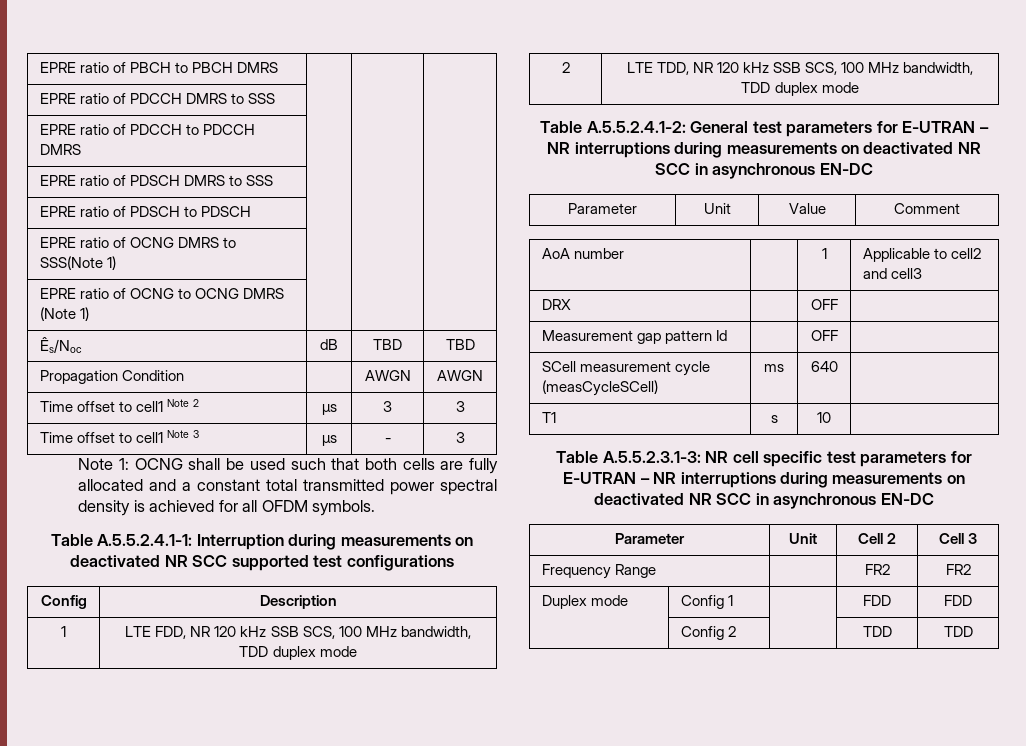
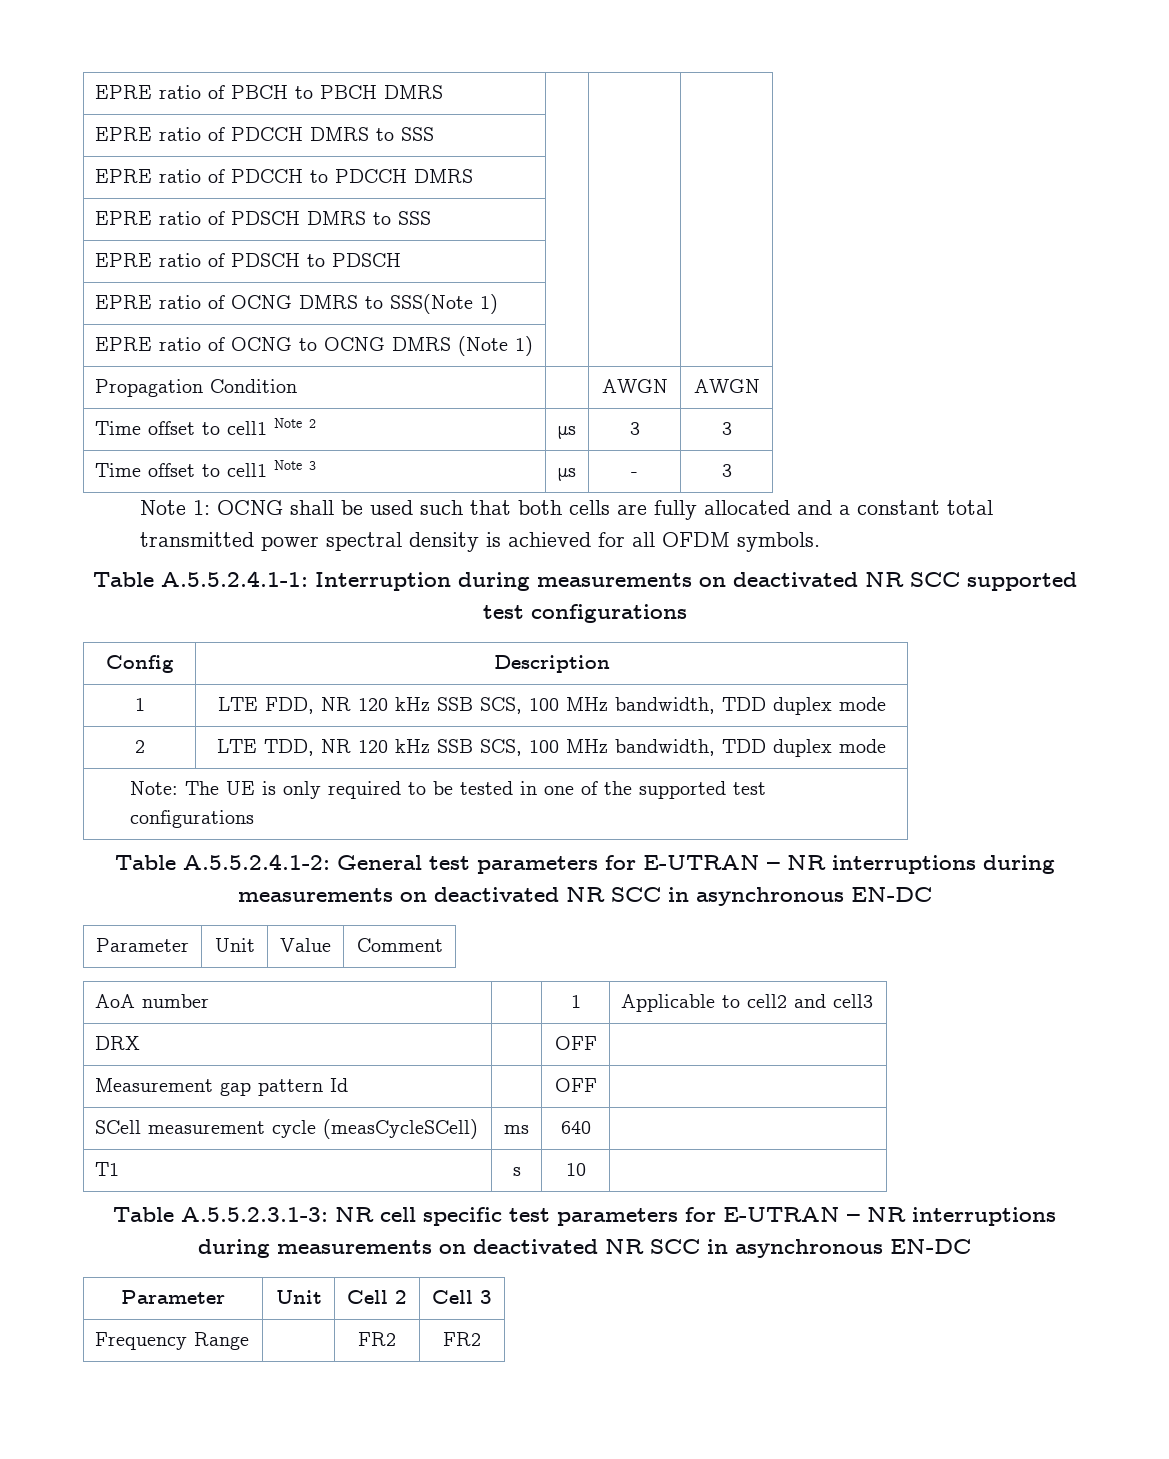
[39,337,82,353] [320,339,338,350] [373,339,402,350] [445,339,475,350] // Ês/Noc | dB | TBD | TBD -> (534, 346) none
(859, 87) none -> [129,781,766,799] [129,810,254,828] // Note: The UE is only required to be tested in one of the supported test configurations
[541,595,628,609] [680,595,733,609] [863,595,891,606] [944,595,972,606] [680,626,736,640] [862,626,892,637] [943,626,973,637] // Duplex mode | Config 1 | | FDD | FDD // | Config 2 | | TDD | TDD -> (481, 1339) none

